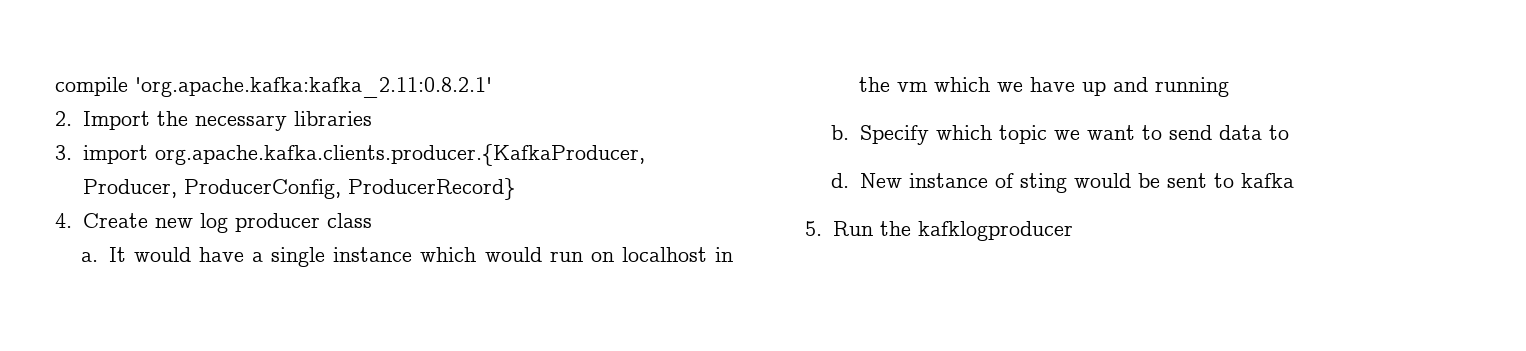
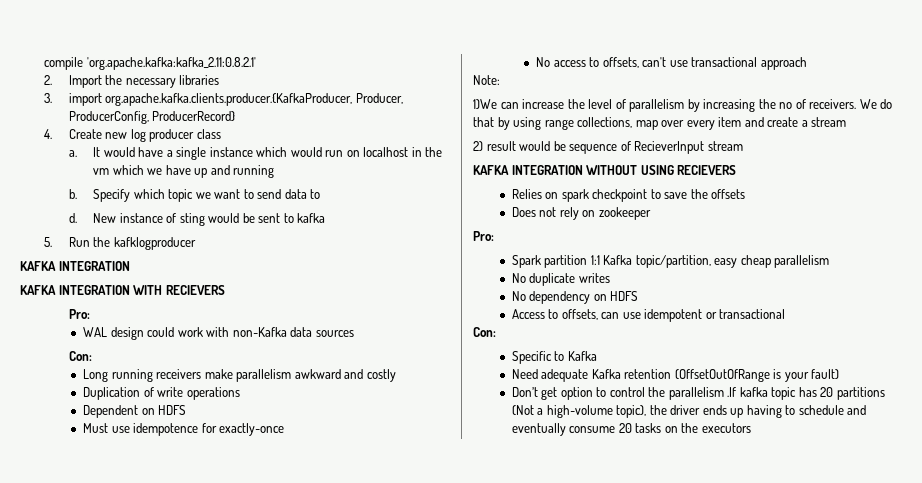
(1074, 231) none -> [20,261,130,271] [20,285,225,295] [68,309,90,319] [83,327,354,340] [68,351,92,361] [83,369,396,382] [83,387,240,400] [83,405,187,418] [83,423,285,436] [536,57,807,70] [473,75,500,85] [473,99,893,112] [473,117,847,130] [473,141,743,154] [473,165,737,175] [511,189,746,202] [511,207,651,220] [473,231,494,241] [511,255,830,268] [511,273,610,286] [511,291,639,304] [511,309,786,322] [473,327,496,337] [511,351,597,364] [511,369,840,382] [511,387,885,400] [511,405,867,418] [511,423,751,436] // KAFKA INTEGRATION // KAFKA INTEGRATION WITH RECIEVERS // Pro: // WAL design could work with non-Kafka data sources // Con: // Long running receivers make parallelism awkward and costly // Duplication of write operations // Dependent on HDFS // Must use idempotence for exactly-once // No access to offsets, can't use transactional approach // Note: // 1)We can increase the level of parallelism by increasing the no of receivers. We do that by using range collections, map over every item and create a stream // 2) result would be sequence of RecieverInput stream // KAFKA INTEGRATION WITHOUT USING RECIEVERS // Relies on spark checkpoint to save the offsets // Does not rely on zookeeper // Pro: // Spark partition 1:1 Kafka topic/partition, easy cheap parallelism // No duplicate writes // No dependency on HDFS // Access to offsets, can use idempotent or transactional // Con: // Specific to Kafka // Need adequate Kafka retention (OffsetOutOfRange is your fault) // Don’t get option to control the parallelism .If kafka topic has 20 partitions (Not a high-volume topic), the driver ends up having to schedule and eventually consume 20 tasks on the executors

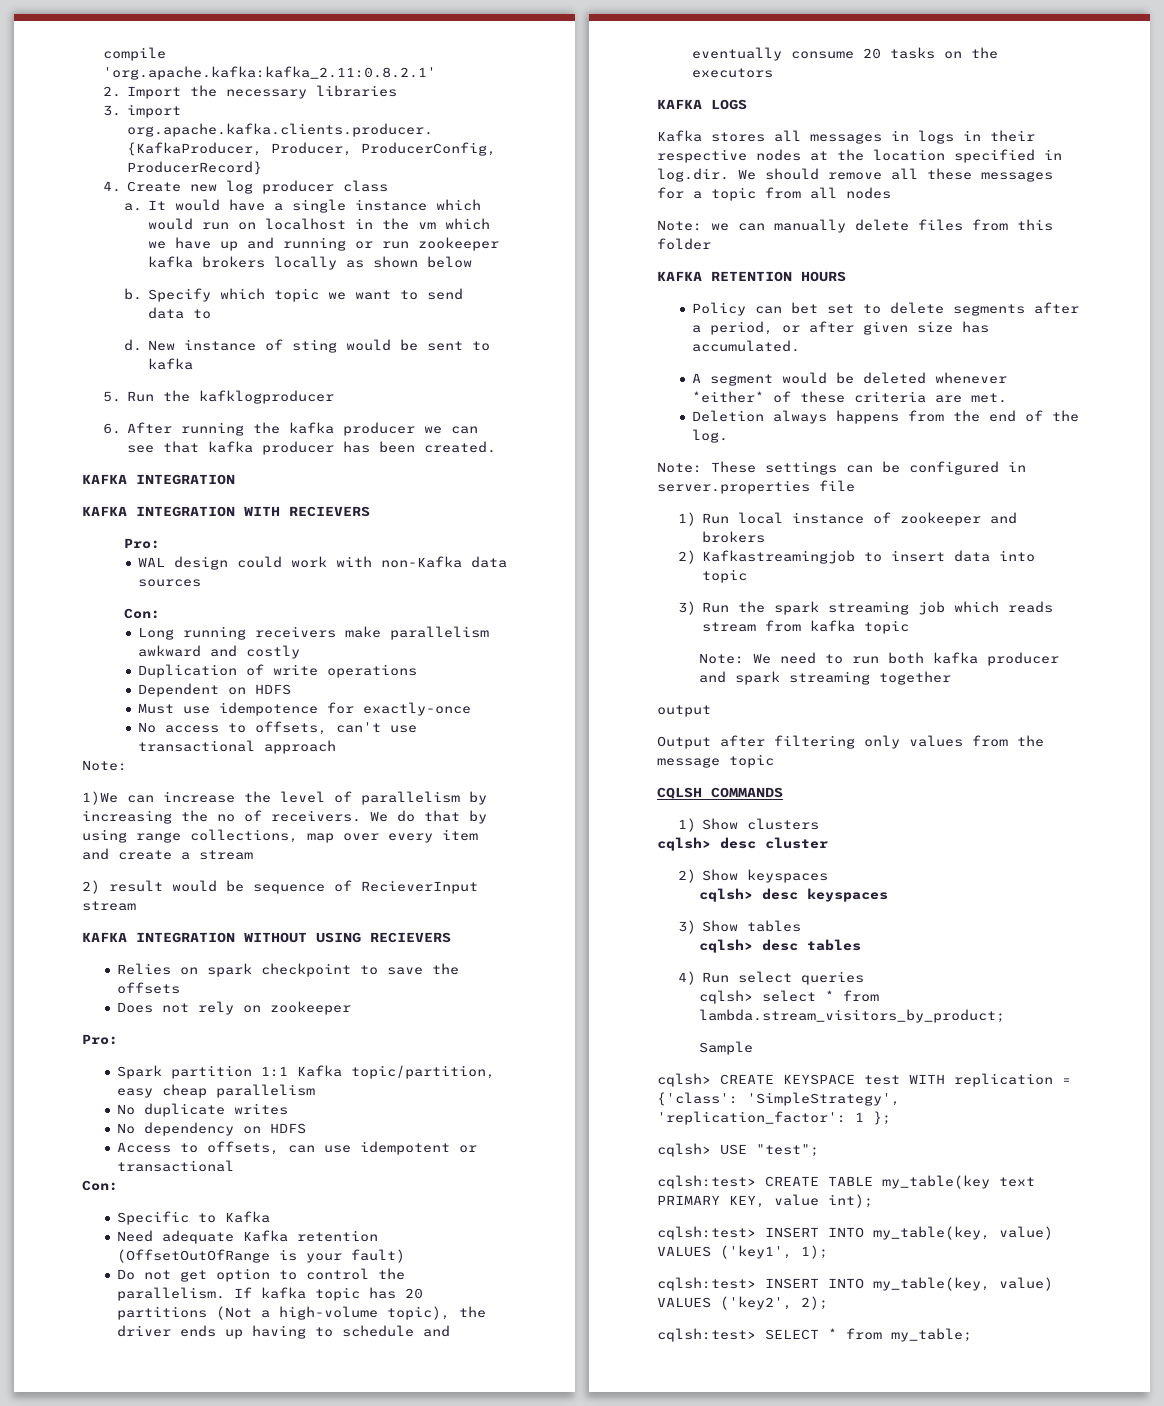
(275, 171) none -> [355,237,500,251] [148,256,473,270] or run zookeeper kafka brokers locally as shown below
(196, 243) none -> [102,422,479,436] [127,441,497,455] // 6. After running the kafka producer we can see that kafka producer has been created.
[511,387,538,397] Don’t -> [117,1269,172,1280] Do not
[668,387,737,400] parallelism .If -> [117,1287,253,1301] parallelism. If
(751, 428) none -> [657,99,747,110] [657,130,1035,144] [657,149,1062,163] [657,168,1053,182] [657,187,891,201] [657,219,1053,233] [657,238,711,250] [657,271,846,282] [692,302,1080,316] [692,321,990,335] [692,340,801,352] [692,372,1008,386] [692,391,1008,403] [692,410,1080,424] [692,429,729,443] [657,461,1026,475] [657,480,855,494] [677,512,1018,526] [702,531,766,543] [677,550,1036,564] [702,569,748,583] [677,601,1054,615] [702,620,910,634] [698,652,1059,666] [698,671,951,685] [657,705,711,717] [657,735,1044,749] [657,754,774,768] [657,787,783,799] [677,818,820,832] [657,837,828,851] [677,869,829,883] [698,888,888,902] [677,920,802,934] [698,939,861,953] [677,971,865,985] [698,990,879,1004] [698,1009,1005,1023] [698,1041,753,1055] [657,1073,1071,1087] [657,1092,900,1106] [657,1111,891,1125] [657,1143,819,1157] [657,1175,1035,1189] [657,1194,873,1208] [657,1226,1053,1240] [657,1245,828,1259] [657,1277,1053,1291] [657,1296,828,1310] [657,1328,972,1342] // KAFKA LOGS // Kafka stores all messages in logs in their respective nodes at the location specified in log.dir. We should remove all these messages for a topic from all nodes // Note: we can manually delete files from this folder // KAFKA RETENTION HOURS // Policy can bet set to delete segments after a period, or after given size has accumulated. // A segment would be deleted whenever *either* of these criteria are met. // Deletion always happens from the end of the log. // Note: These settings can be configured in server.properties file // 1) Run local instance of zookeeper and brokers // 2) Kafkastreamingjob to insert data into topic // 3) Run the spark streaming job which reads stream from kafka topic // Note: We need to run both kafka producer and spark streaming together // output // Output after filtering only values from the message topic // CQLSH COMMANDS // 1) Show clusters // cqlsh> desc cluster // 2) Show keyspaces // cqlsh> desc keyspaces // 3) Show tables // cqlsh> desc tables // 4) Run select queries // cqlsh> select * from lambda.stream_visitors_by_product; // Sample // cqlsh> CREATE KEYSPACE test WITH replication = {'class': 'SimpleStrategy', 'replication_factor': 1 }; // cqlsh> USE "test"; // cqlsh:test> CREATE TABLE my_table(key text PRIMARY KEY, value int); // cqlsh:test> INSERT INTO my_table(key, value) VALUES ('key1', 1); // cqlsh:test> INSERT INTO my_table(key, value) VALUES ('key2', 2); // cqlsh:test> SELECT * from my_table;

